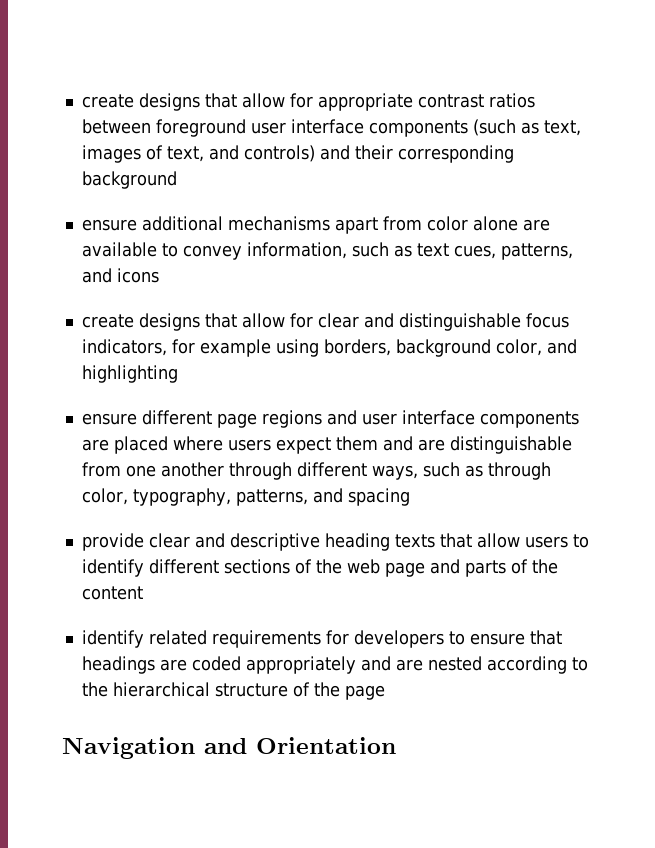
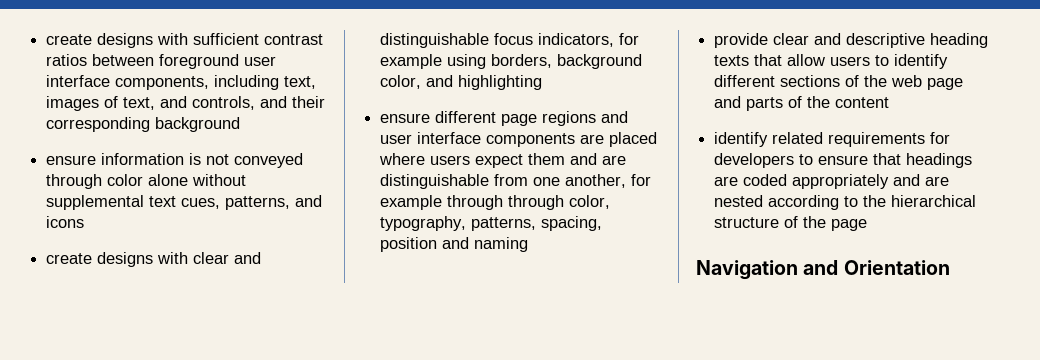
[81,93,413,111] create designs that allow for appropriate -> [46,33,260,48] create designs with sufficient
[368,119,539,137] components (such as -> [115,75,280,90] components, including
[243,145,315,162] controls) -> [192,96,256,110] controls,
[141,216,550,234] [81,242,412,260] additional mechanisms apart from color alone are available to convey information, such as -> [101,153,304,168] [46,174,247,189] [46,195,145,210] information is not conveyed through color alone without supplemental
[204,313,313,328] that allow for -> [157,252,189,264] with
[160,462,551,480] [81,488,410,506] another through different ways, such as through color, typography, patterns, and spacing -> [565,174,652,188] [380,195,611,210] [380,216,603,231] [380,237,529,252] another, for example through through color, typography, patterns, spacing, position and naming

